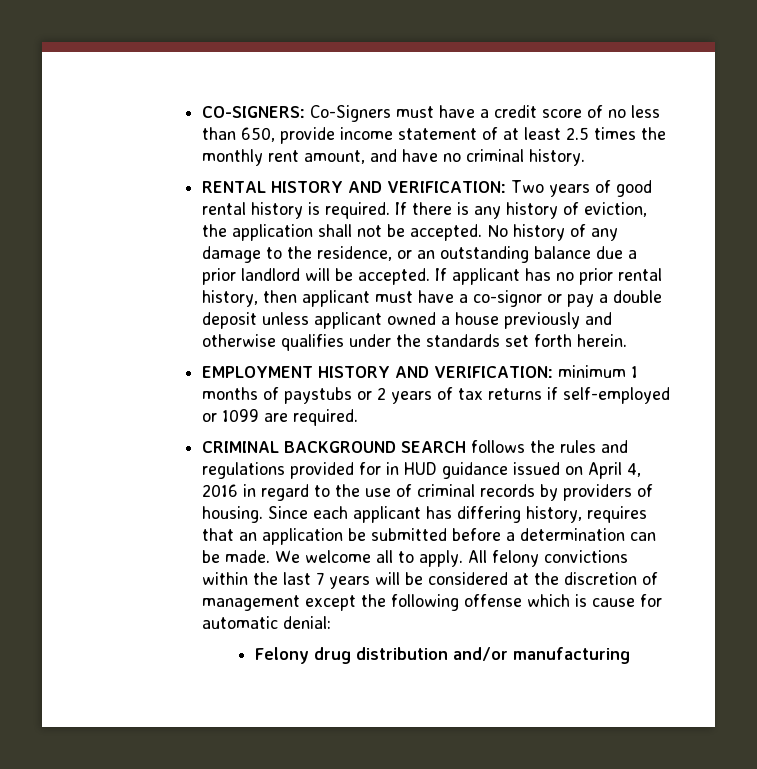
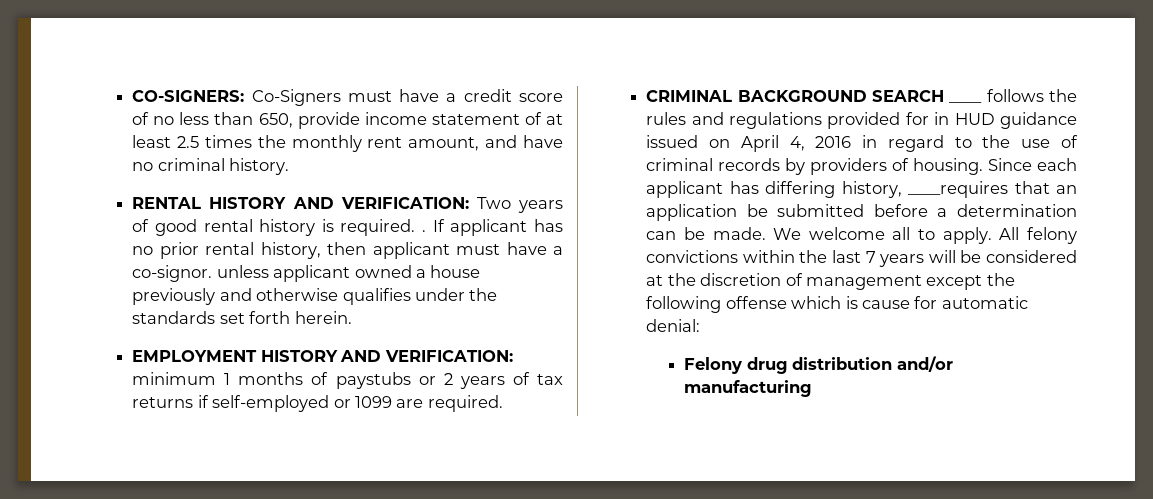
[394,202,647,219] [201,224,618,241] [201,246,637,263] [201,268,430,285] If there is any history of eviction, the application shall not be accepted. No history of any damage to the residence, or an outstanding balance due a prior landlord will be accepted. -> [422,230,427,232] .
[472,290,662,307] [201,312,257,329] co-signor or pay a double deposit -> [132,265,213,282] co-signor.
(466, 447) none -> [949,102,983,103] ____
[586,506,647,523] requires -> [908,181,1009,198] ____requires

